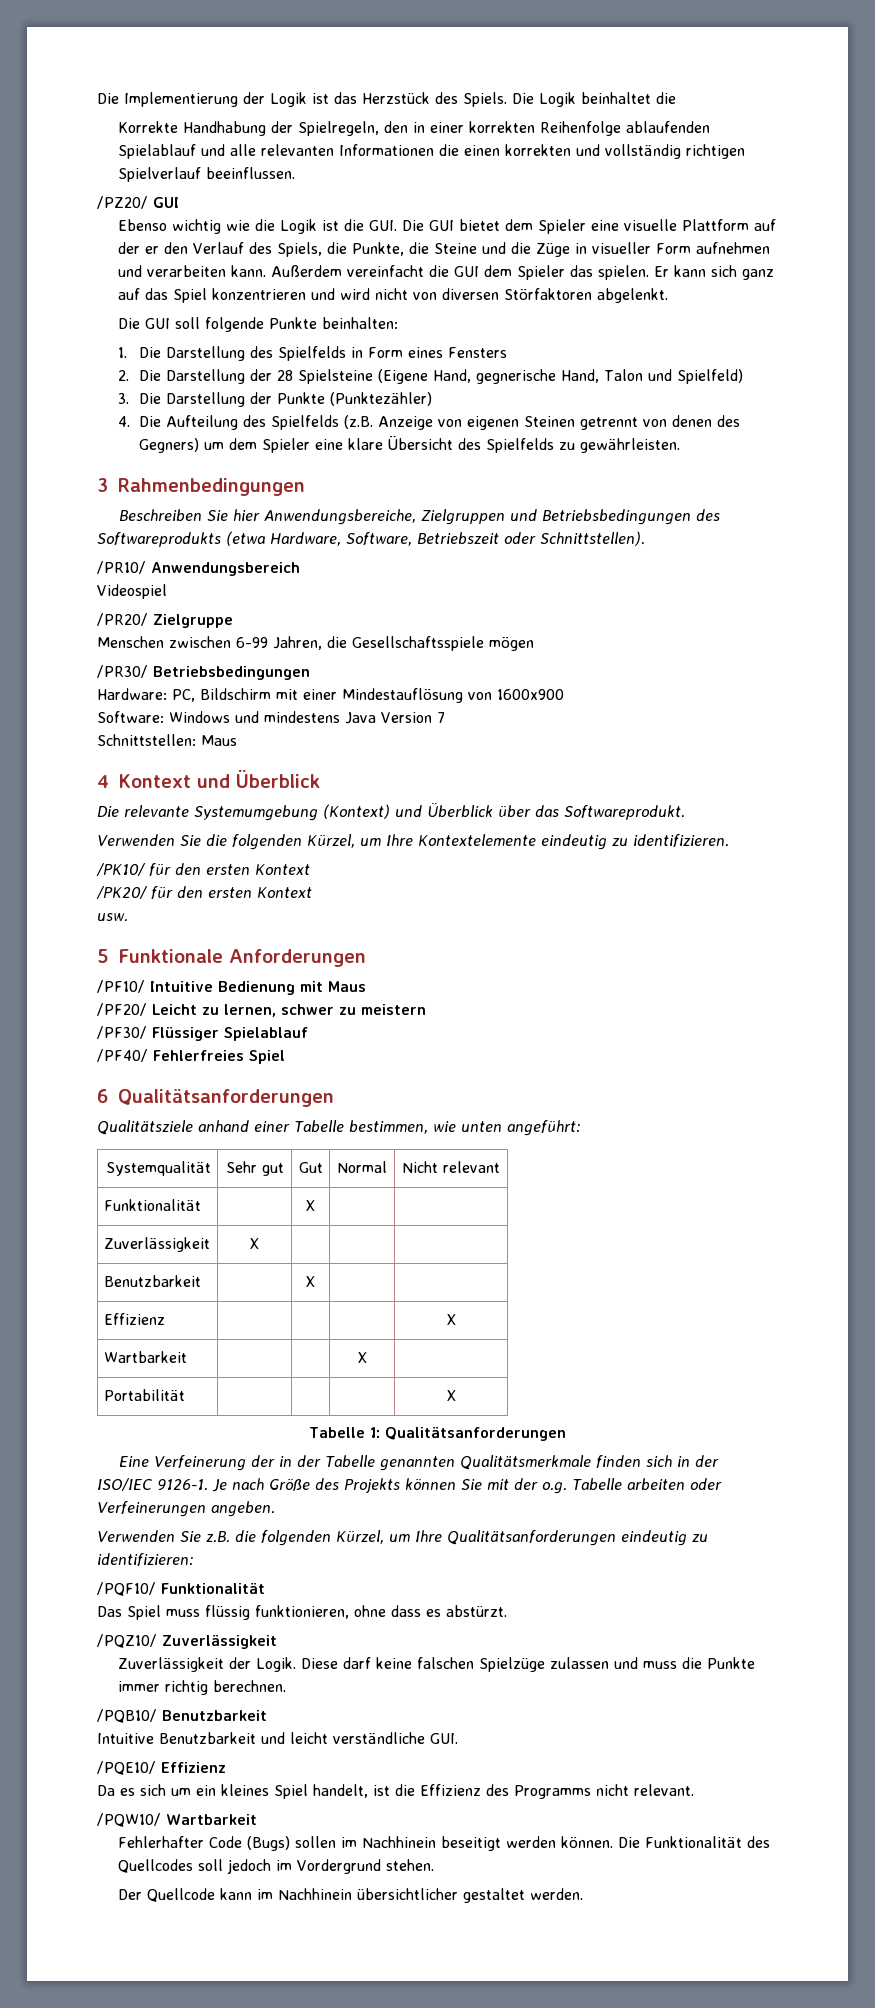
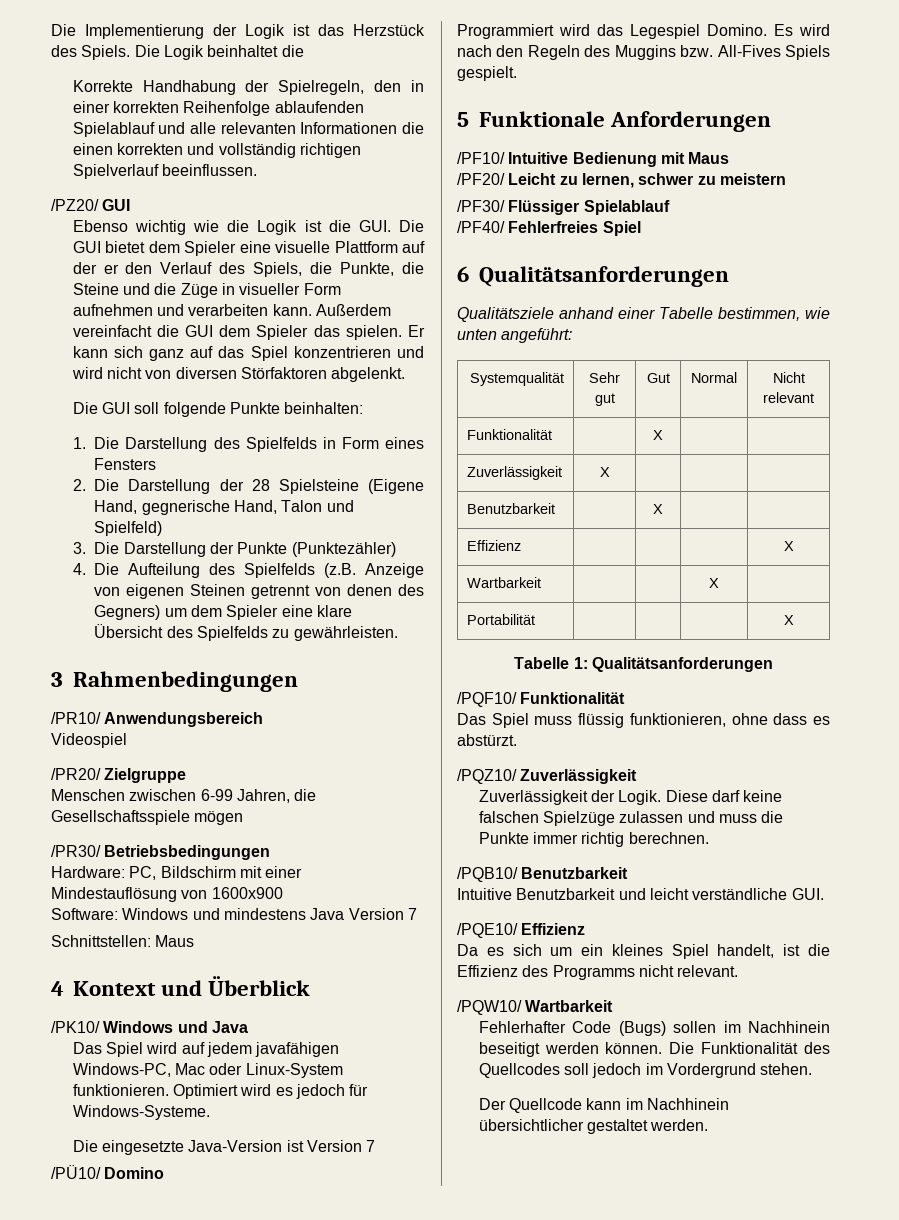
[119,509,721,525] [97,531,645,547] // Beschreiben Sie hier Anwendungsbereiche, Zielgruppen und Betriebsbedingungen des Softwareprodukts (etwa Hardware, Software, Betriebszeit oder Schnittstellen). -> (298, 681) none
[97,803,685,821] [97,834,729,850] [96,863,310,876] [96,886,312,899] [97,913,128,922] Die relevante Systemumgebung (Kontext) und Überblick über das Softwareprodukt. // Verwenden Sie die folgenden Kürzel, um Ihre Kontextelemente eindeutig zu identifizieren. // /PK10/ für den ersten Kontext // /PK20/ für den ersten Kontext // usw. -> [51,1021,248,1033] [72,1042,340,1057] [72,1063,343,1078] [72,1084,369,1099] [72,1105,210,1120] [72,1140,376,1155] [51,1165,165,1179] [457,24,830,39] [457,45,830,60] [457,66,517,81] /PK10/ Windows und Java // Das Spiel wird auf jedem javafähigen Windows-PC, Mac oder Linux-System funktionieren. Optimiert wird es jedoch für Windows-Systeme. // Die eingesetzte Java-Version ist Version 7 // /PÜ10/ Domino // Programmiert wird das Legespiel Domino. Es wird nach den Regeln des Muggins bzw. All-Fives Spiels gespielt.
[119,1455,720,1471] [97,1478,722,1494] [97,1501,275,1517] [97,1530,708,1546] [97,1553,194,1566] // Eine Verfeinerung der in der Tabelle genannten Qualitätsmerkmale finden sich in der ISO/IEC 9126-1. Je nach Größe des Projekts können Sie mit der o.g. Tabelle arbeiten oder Verfeinerungen angeben. // Verwenden Sie z.B. die folgenden Kürzel, um Ihre Qualitätsanforderungen eindeutig zu identifizieren: -> (773, 664) none

